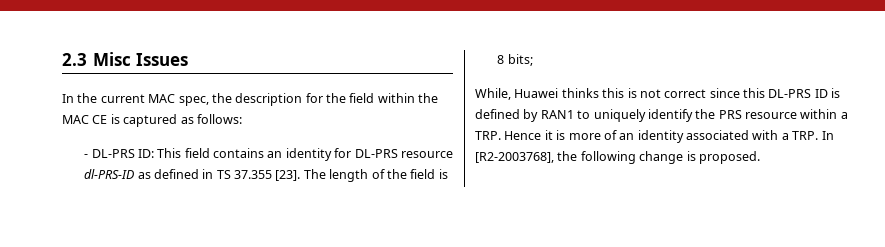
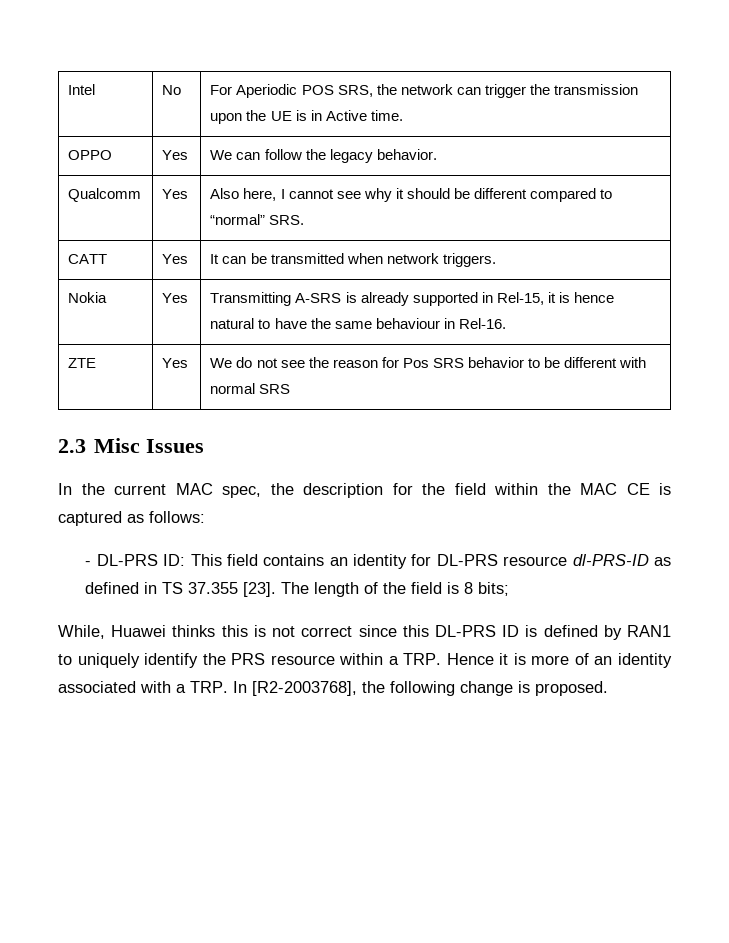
(62, 59) none -> [68,84,96,95] [162,85,182,95] [210,84,638,98] [210,110,403,124] [68,150,113,160] [162,150,189,160] [210,149,437,163] [68,188,142,202] [162,189,189,199] [210,188,612,202] [210,214,305,225] [68,254,108,264] [162,254,189,264] [210,253,496,267] [68,292,108,303] [162,293,189,303] [210,292,614,306] [210,318,506,329] [68,358,97,368] [162,358,189,368] [210,357,647,368] [210,383,291,394] Intel | No | For Aperiodic POS SRS, the network can trigger the transmission upon the UE is in Active time. // OPPO | Yes | We can follow the legacy behavior. // Qualcomm | Yes | Also here, I cannot see why it should be different compared to “normal” SRS. // CATT | Yes | It can be transmitted when network triggers. // Nokia | Yes | Transmitting A-SRS is already supported in Rel-15, it is hence natural to have the same behaviour in Rel-16. // ZTE | Yes | We do not see the reason for Pos SRS behavior to be different with normal SRS //

